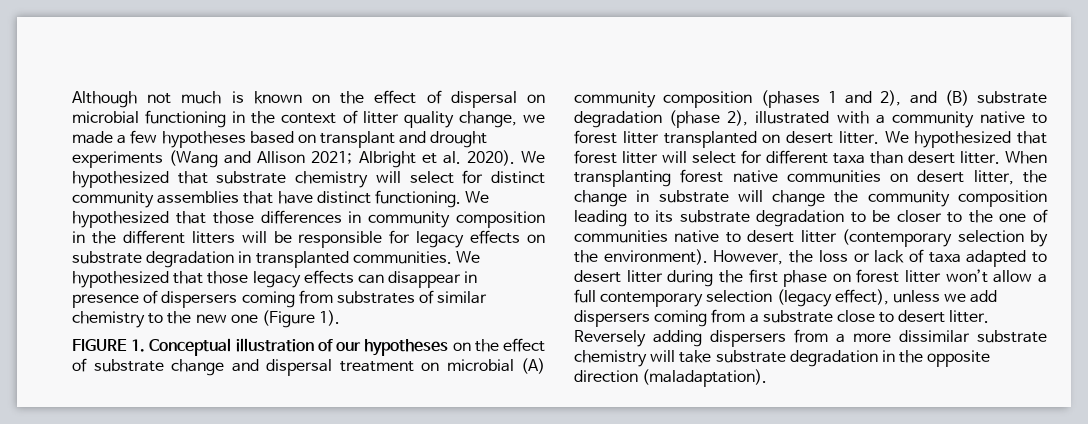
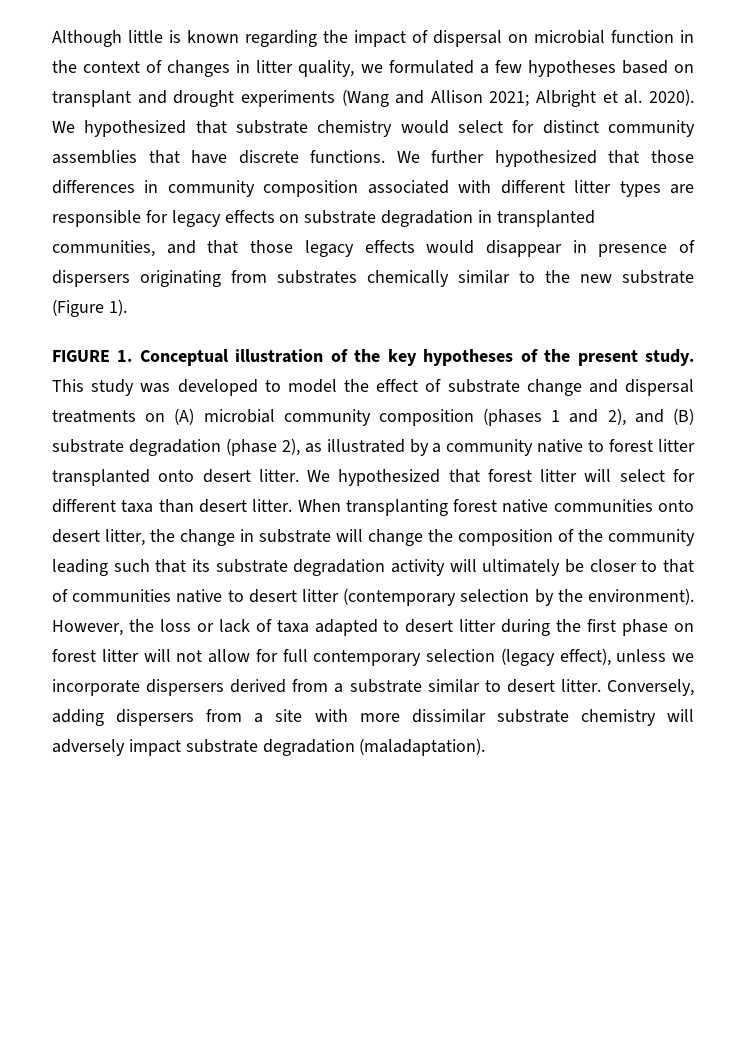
[147,90,417,104] not much is known on the effect -> [128,30,406,47] little is known regarding the impact
[145,110,227,128] functioning -> [611,30,674,43] function
[362,111,545,128] [72,131,113,144] litter quality change, we made -> [167,60,474,77] changes in litter quality, we formulated
[375,171,401,183] will -> [400,120,449,134] would
[316,190,490,208] distinct functioning. We -> [238,150,485,164] discrete functions. We further
[72,230,292,244] in the different litters will be -> [367,180,695,197] associated with different litter types are
[352,251,480,264] [72,271,169,288] communities. We hypothesized -> [52,240,196,257] communities, and
[357,274,384,284] can -> [426,240,475,254] would
[241,291,295,308] coming -> [140,270,221,287] originating
[419,290,488,304] [72,311,145,328] of similar chemistry -> [367,270,510,287] chemically similar
[230,314,258,323] one -> [622,270,694,284] substrate
[336,339,471,356] our hypotheses on -> [354,349,694,366] [52,379,337,396] the key hypotheses of the present study. This study was developed to model
[339,358,545,374] treatment on microbial (A) -> [52,408,275,425] treatments on (A) microbial
[755,111,869,124] illustrated with -> [304,439,429,456] as illustrated by
[762,134,781,143] on -> [158,470,195,482] onto
[890,173,909,182] on -> [658,500,694,512] onto
[867,190,1047,207] [574,210,866,227] community composition leading to its substrate degradation to -> [458,529,695,546] [52,559,561,576] composition of the community leading such that its substrate degradation activity will ultimately
[968,210,1027,223] the one -> [663,559,694,573] that
[945,269,1047,283] won’t allow a -> [143,649,278,663] will not allow for
[970,290,998,303] [574,310,708,327] add dispersers coming -> [52,679,287,696] incorporate dispersers derived
[836,310,875,322] close -> [427,679,480,693] similar
[574,330,646,347] Reversely -> [607,679,695,696] Conversely,
(845, 338) none -> [275,709,348,722] site with
[679,350,991,367] [574,370,638,383] take substrate degradation in the opposite direction -> [52,739,355,756] adversely impact substrate degradation

